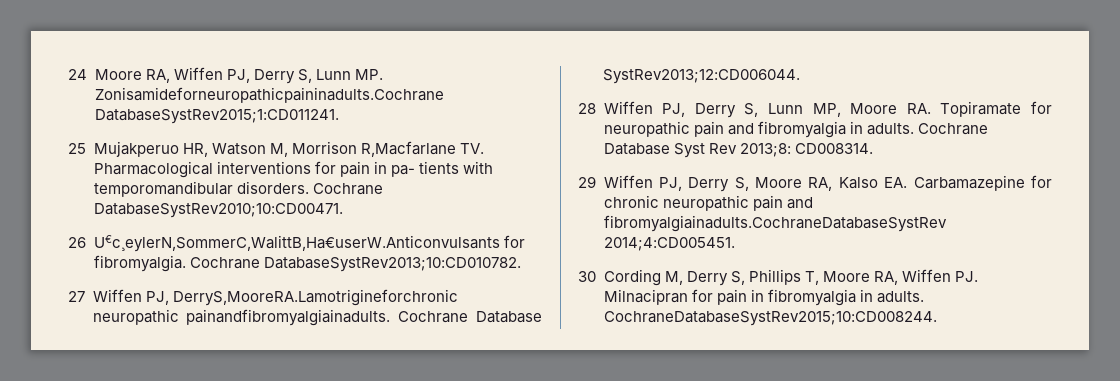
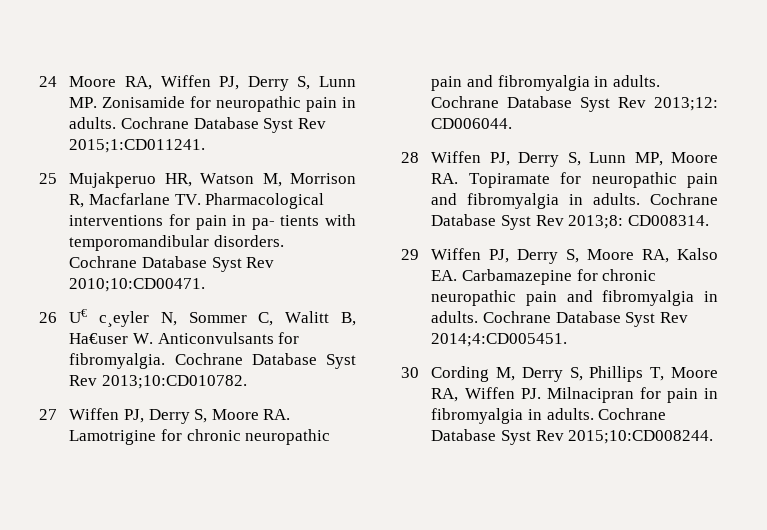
[94,87,444,103] [94,109,339,124] Zonisamideforneuropathicpaininadults.Cochrane DatabaseSystRev2015;1:CD011241. -> [102,96,357,112] [69,117,326,133] [69,139,206,153] Zonisamide for neuropathic pain in adults. Cochrane Database Syst Rev 2015;1:CD011241.
[360,141,456,157] R,Macfarlane -> [69,193,170,208] R, Macfarlane
[93,203,343,218] [68,235,525,252] [93,255,521,272] [68,289,458,306] [92,309,542,326] [602,69,800,84] DatabaseSystRev2010;10:CD00471. // 26 U€c¸eylerN,SommerC,WalittB,Ha€userW.Anticonvulsants for fibromyalgia. Cochrane DatabaseSystRev2013;10:CD010782. // 27 Wiffen PJ, DerryS,MooreRA.Lamotrigineforchronic neuropathic painandfibromyalgiainadults. Cochrane Database SystRev2013;12:CD006044. -> [141,256,275,272] [69,278,206,292] [39,309,356,327] [69,332,300,344] [69,353,356,369] [69,375,247,389] [39,408,291,424] [69,429,331,445] [431,75,660,91] [431,96,718,112] [431,118,513,129] Database Syst Rev 2010;10:CD00471. // 26 U€ c¸eyler N, Sommer C, Walitt B, Ha€user W. Anticonvulsants for fibromyalgia. Cochrane Database Syst Rev 2013;10:CD010782. // 27 Wiffen PJ, Derry S, Moore RA. Lamotrigine for chronic neuropathic pain and fibromyalgia in adults. Cochrane Database Syst Rev 2013;12: CD006044.
[603,215,947,232] fibromyalgiainadults.CochraneDatabaseSystRev -> [602,290,718,306] [431,311,688,327] fibromyalgia in adults. Cochrane Database Syst Rev
[603,311,937,326] CochraneDatabaseSystRev2015;10:CD008244. -> [598,408,667,420] [431,429,714,445] Cochrane Database Syst Rev 2015;10:CD008244.

